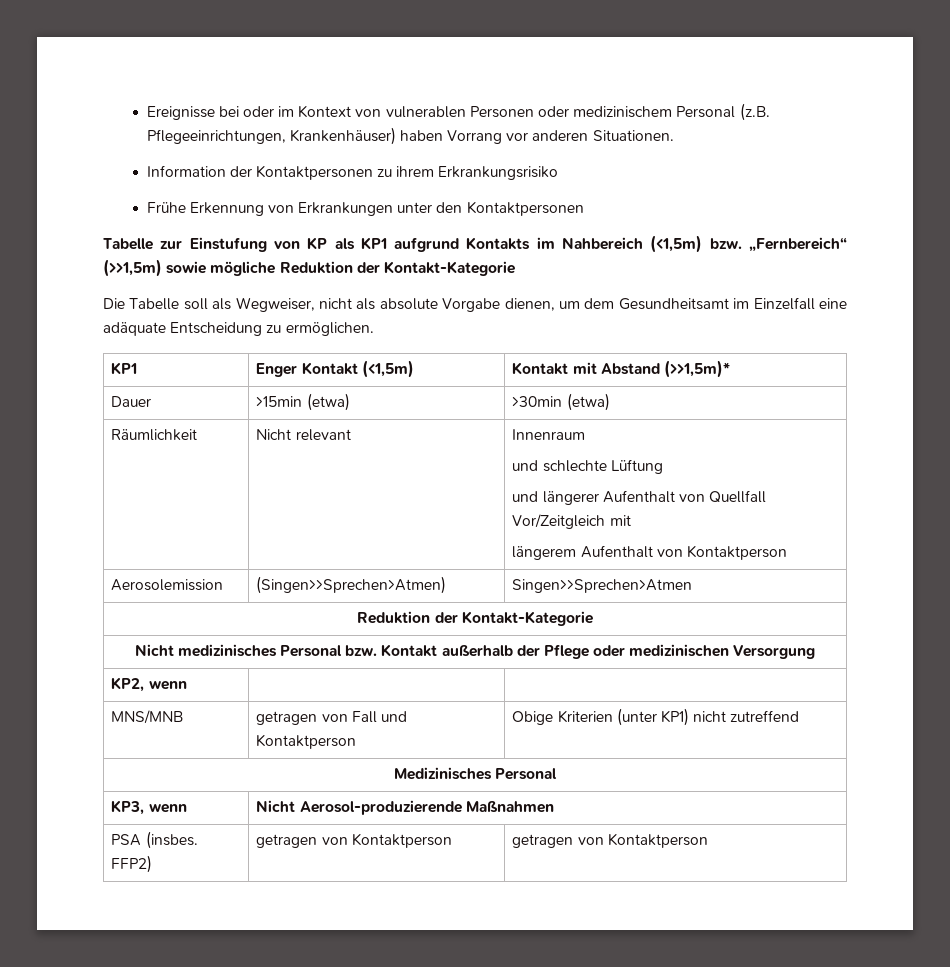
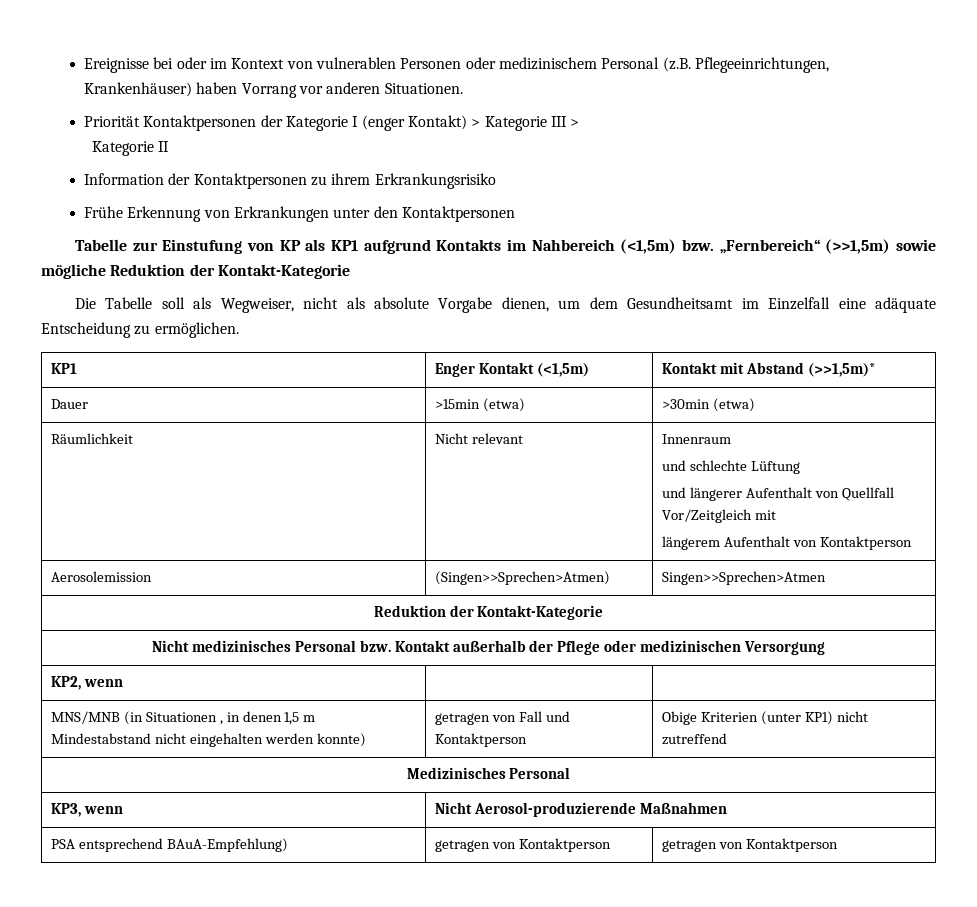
(674, 135) none -> [84,115,580,131] [92,141,170,156] // Priorität Kontaktpersonen der Kategorie I (enger Kontakt) > Kategorie III > // Kategorie II
(184, 717) none -> [123,711,316,725] [50,733,366,747] (in Situationen , in denen 1,5 m Mindestabstand nicht eingehalten werden konnte)
[145,831,198,849] [111,855,153,873] (insbes. FFP2) -> [78,838,288,852] entsprechend BAuA-Empfehlung)

